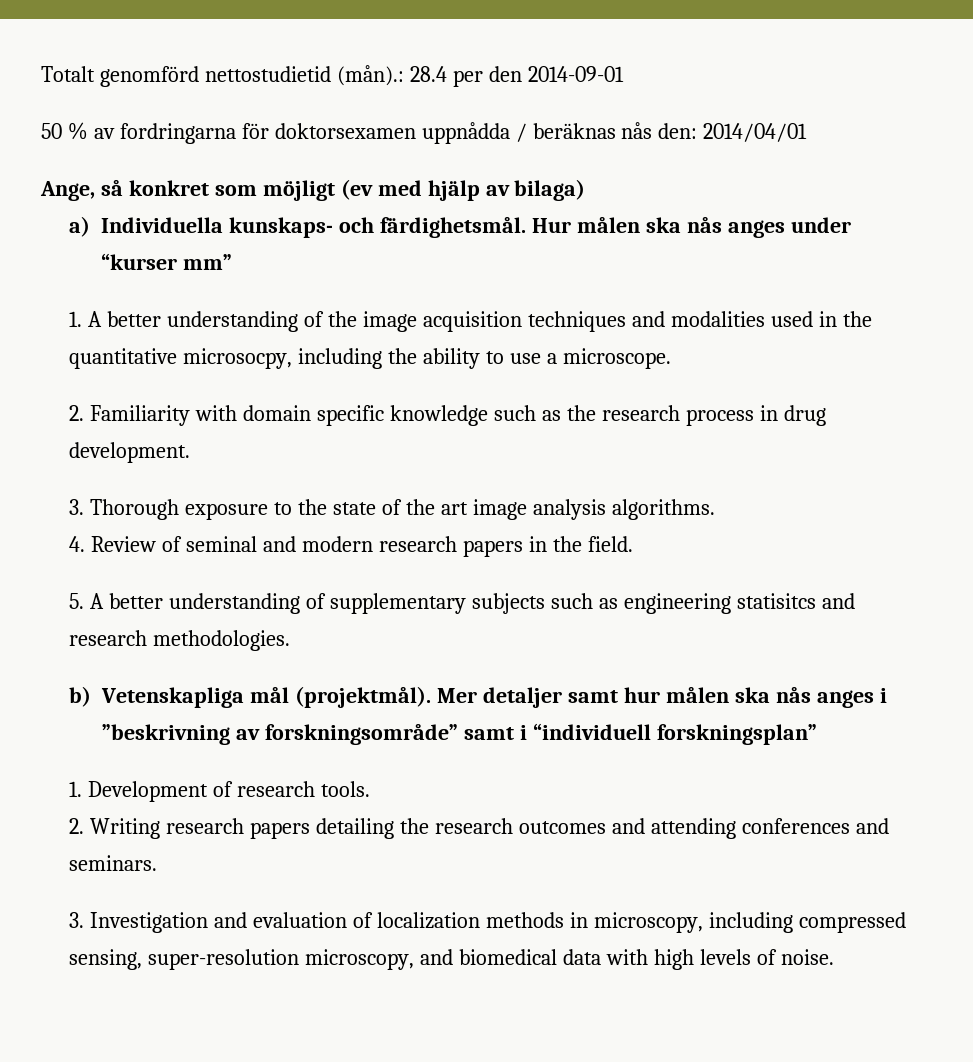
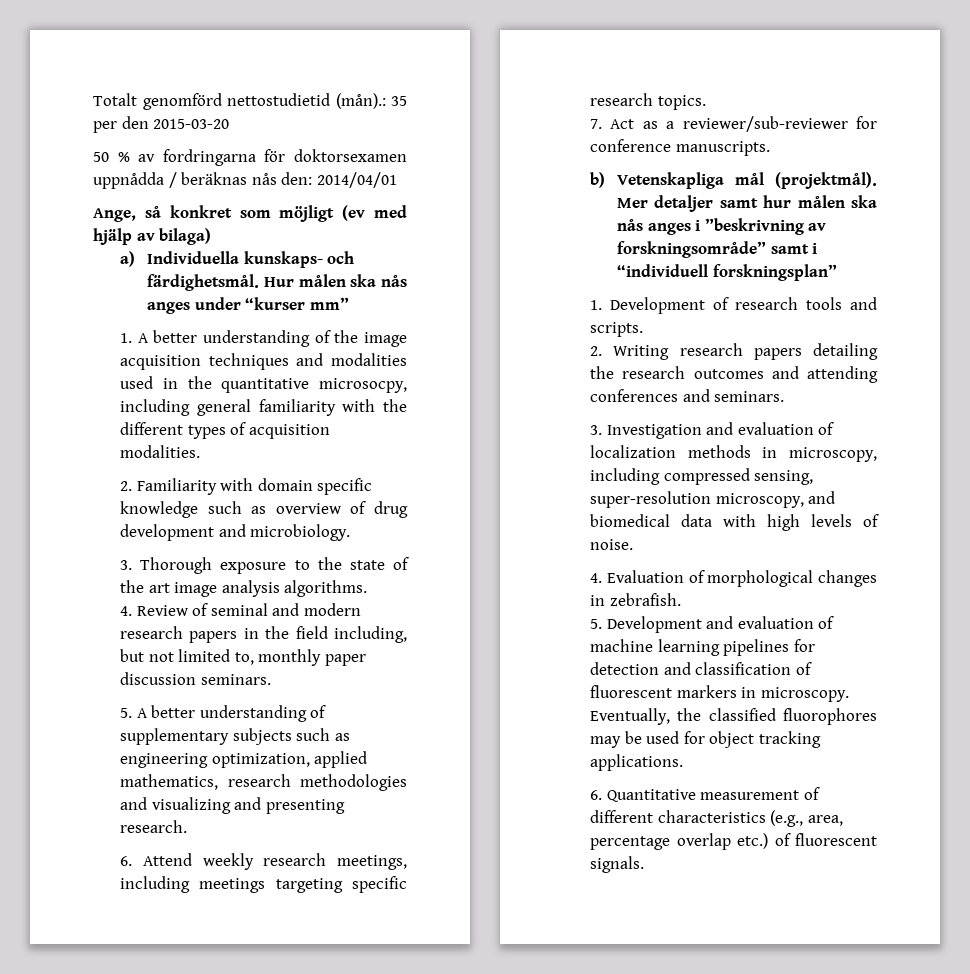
[409,66,447,82] 28.4 -> [391,96,407,106] 35
[527,66,624,82] 2014-09-01 -> [153,119,230,129] 2015-03-20
[388,348,671,369] the ability to use a microscope. -> [196,399,407,416] [120,422,330,439] [120,445,201,458] general familiarity with the different types of acquisition modalities.
[566,405,826,426] [69,442,191,463] the research process in drug development. -> [275,501,409,518] [120,524,351,541] overview of drug development and microbiology.
[587,536,633,552] field. -> [295,626,407,643] [120,649,367,666] [120,672,271,685] field including, but not limited to, monthly paper discussion seminars.
[736,593,855,609] [69,630,291,651] statisitcs and research methodologies. -> [211,751,368,768] [120,774,407,791] [120,797,345,814] [120,820,188,833] [120,853,407,870] [120,876,408,893] [590,93,706,110] [590,116,877,132] [590,139,770,156] optimization, applied mathematics, research methodologies and visualizing and presenting research. // 6. Attend weekly research meetings, including meetings targeting specific research topics. // 7. Act as a reviewer/sub-reviewer for conference manuscripts.
[321,781,371,797] tools. -> [806,297,877,310] [590,322,644,337] tools and scripts.
(834, 957) none -> [590,570,877,587] [590,593,681,606] [590,616,835,633] [590,639,815,656] [590,662,812,675] [590,685,849,702] [590,708,877,725] [590,731,822,748] [590,754,684,771] [590,787,820,802] [590,810,843,827] [590,833,877,850] [590,856,645,873] // 4. Evaluation of morphological changes in zebrafish. // 5. Development and evaluation of machine learning pipelines for detection and classification of fluorescent markers in microscopy. Eventually, the classified fluorophores may be used for object tracking applications. // 6. Quantitative measurement of different characteristics (e.g., area, percentage overlap etc.) of fluorescent signals.

